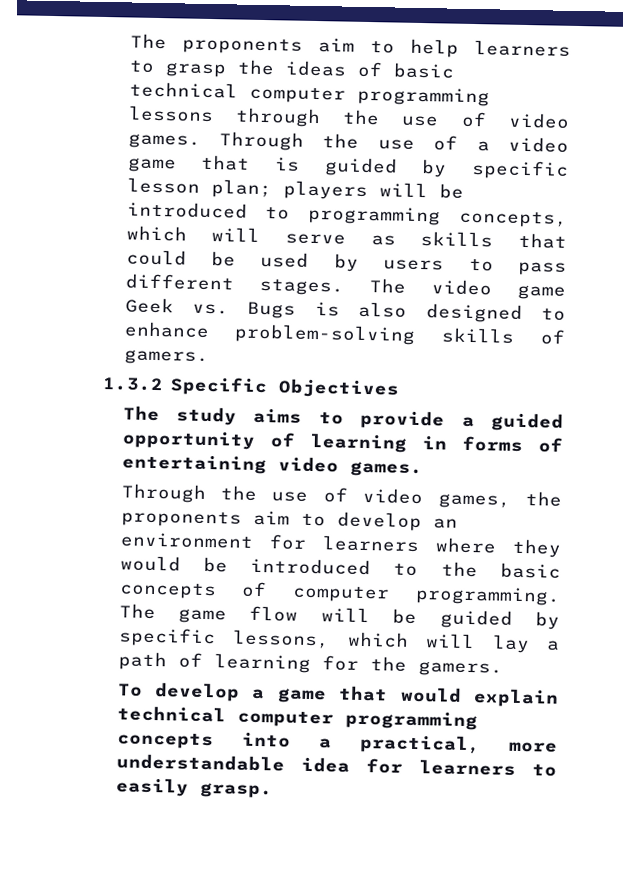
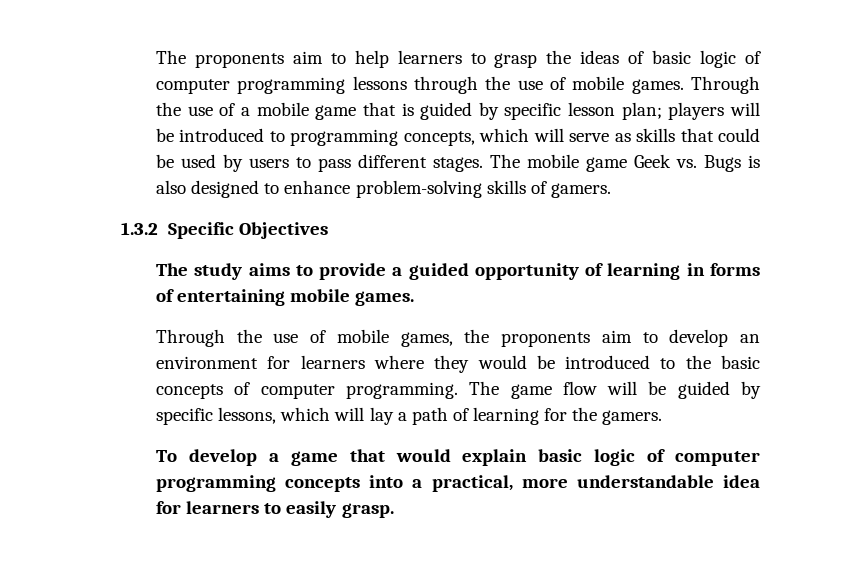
[128,81,238,99] technical -> [700,50,762,68] logic of
[507,112,570,129] video -> [572,76,625,90] mobile
[508,136,569,153] video -> [256,102,309,116] mobile
[430,279,492,296] video -> [527,154,580,168] mobile
[277,456,339,473] video -> [290,289,351,302] mobile
[362,487,424,505] video -> [336,329,389,343] mobile
[116,705,226,723] technical -> [538,449,666,466] basic logic of

